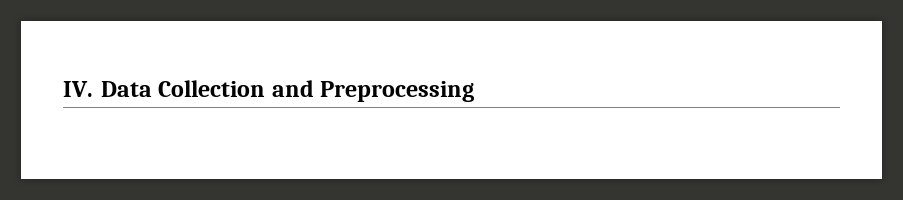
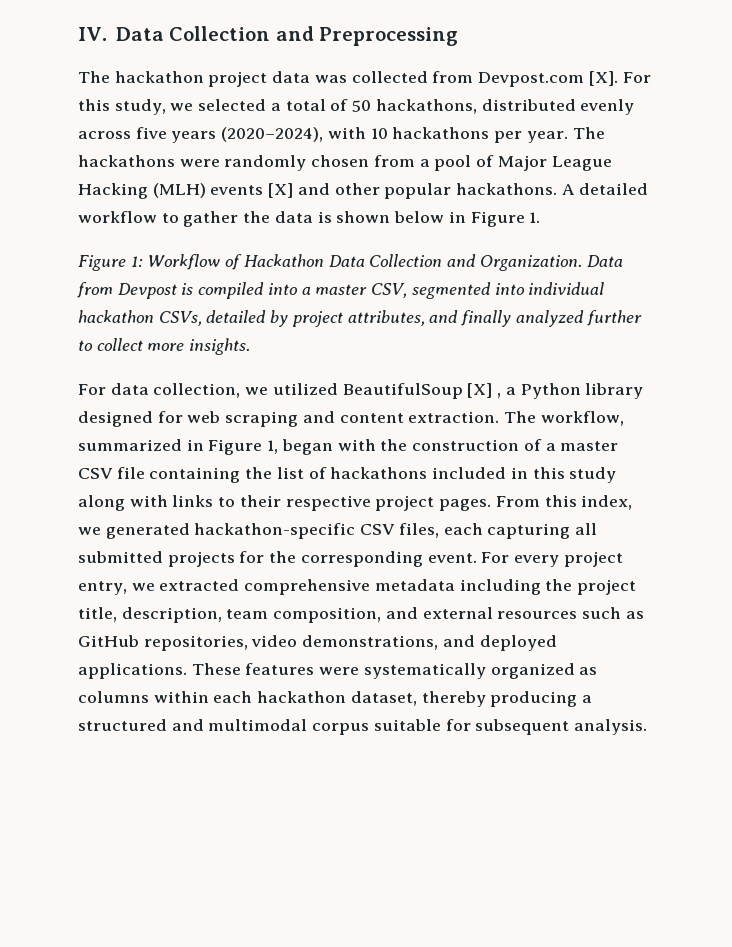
(475, 91) none -> [78,71,651,87] [78,99,635,115] [78,127,605,143] [78,155,612,171] [78,183,648,199] [78,211,541,227] [78,254,623,271] [77,282,605,299] [78,310,642,327] [78,338,251,355] [78,383,644,399] [78,411,624,427] [78,439,619,455] [78,467,617,483] [78,495,633,511] [78,523,598,539] [78,551,623,567] [78,579,637,595] [78,607,644,623] [78,635,557,651] [78,663,598,679] [78,691,593,707] [78,719,648,735] // The hackathon project data was collected from Devpost.com [X]. For this study, we selected a total of 50 hackathons, distributed evenly across five years (2020–2024), with 10 hackathons per year. The hackathons were randomly chosen from a pool of Major League Hacking (MLH) events [X] and other popular hackathons. A detailed workflow to gather the data is shown below in Figure 1. // Figure 1: Workflow of Hackathon Data Collection and Organization. Data from Devpost is compiled into a master CSV, segmented into individual hackathon CSVs, detailed by project attributes, and finally analyzed further to collect more insights. // For data collection, we utilized BeautifulSoup [X] , a Python library designed for web scraping and content extraction. The workflow, summarized in Figure 1, began with the construction of a master CSV file containing the list of hackathons included in this study along with links to their respective project pages. From this index, we generated hackathon-specific CSV files, each capturing all submitted projects for the corresponding event. For every project entry, we extracted comprehensive metadata including the project title, description, team composition, and external resources such as GitHub repositories, video demonstrations, and deployed applications. These features were systematically organized as columns within each hackathon dataset, thereby producing a structured and multimodal corpus suitable for subsequent analysis.

